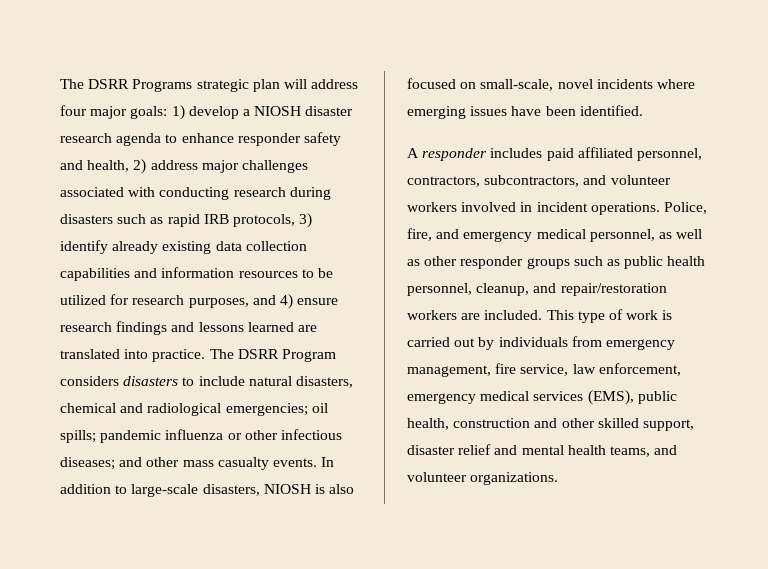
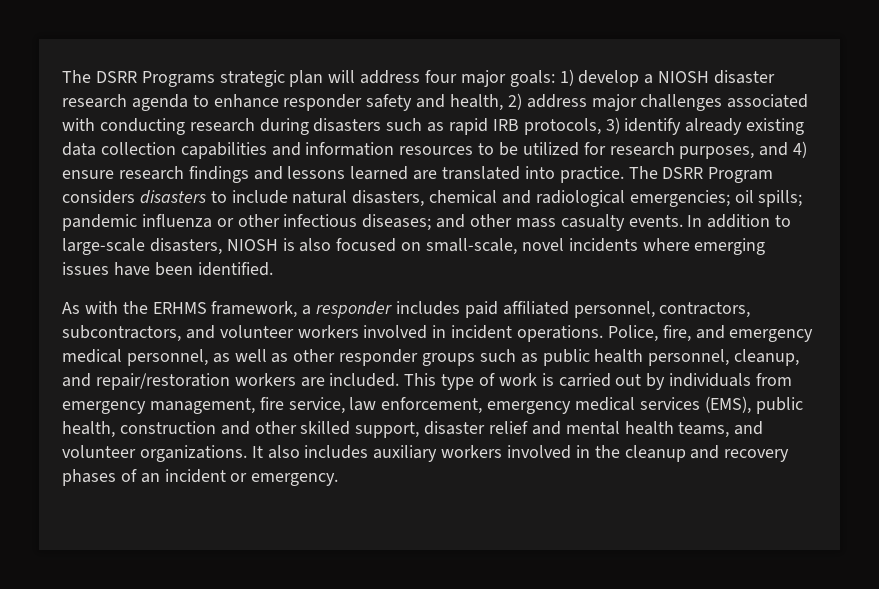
[407,148,419,158] A -> [62,301,312,318] As with the ERHMS framework, a
(559, 478) none -> [251,445,790,462] [62,469,339,486] It also includes auxiliary workers involved in the cleanup and recovery phases of an incident or emergency.

